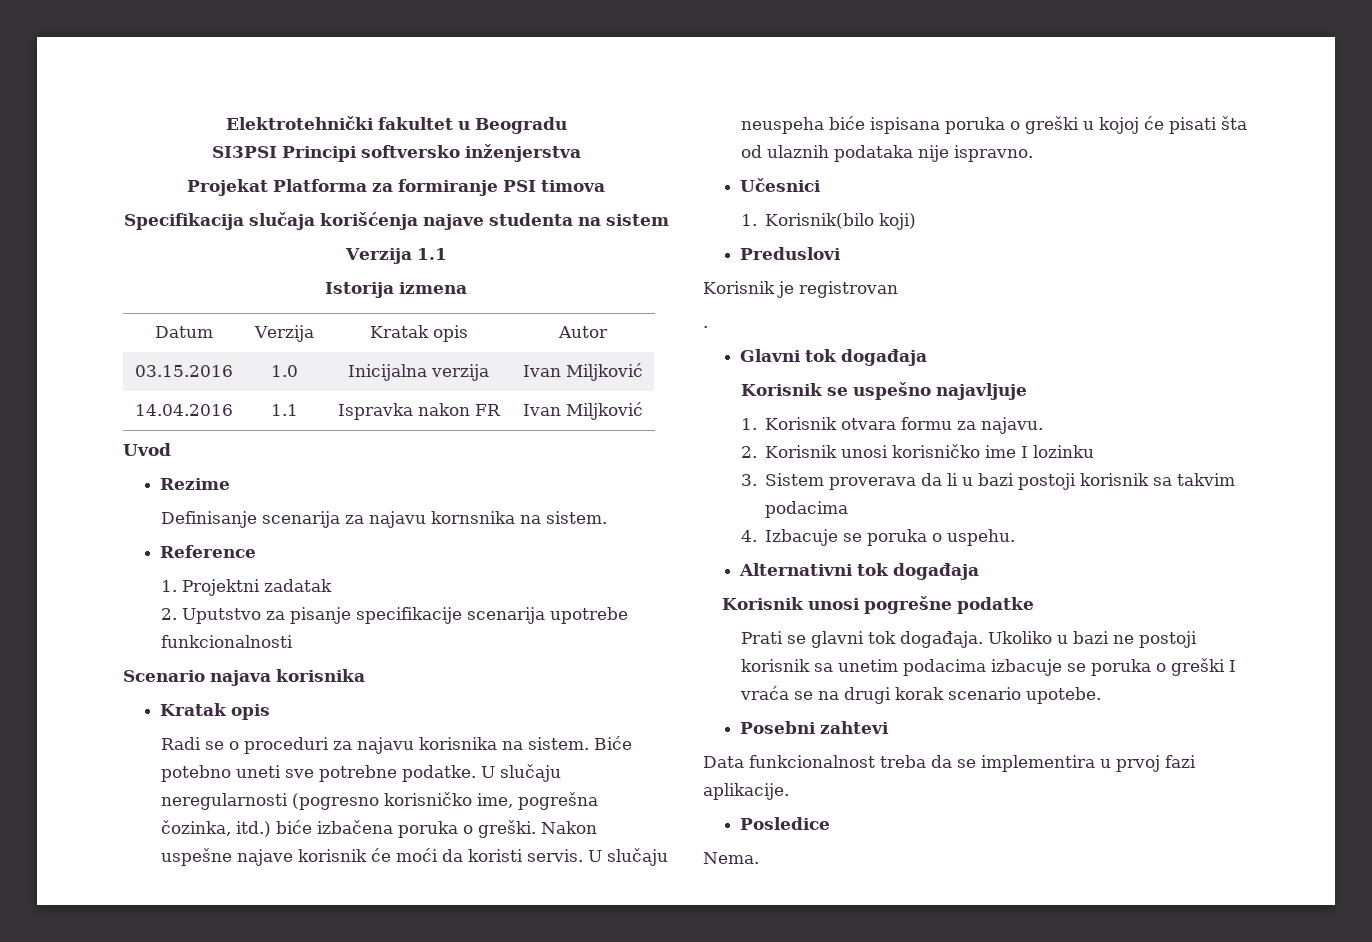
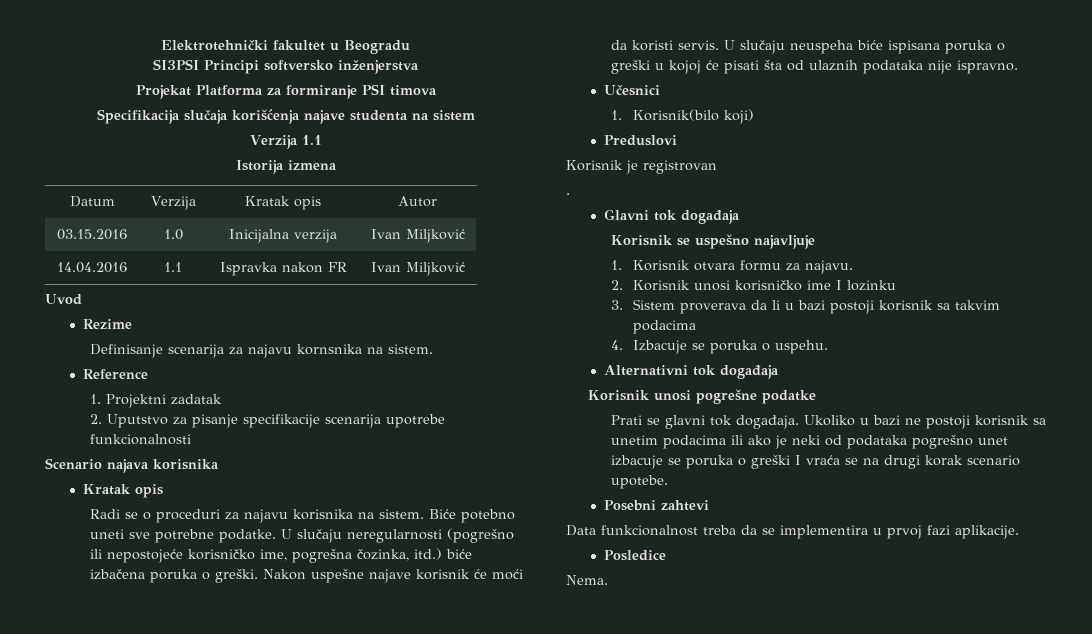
[292,793,380,810] (pogresno -> [446,528,514,543] [89,549,183,563] (pogrešno ili nepostojeće
(987, 667) none -> [730,434,1008,449] ili ako je neki od podataka pogrešno unet

